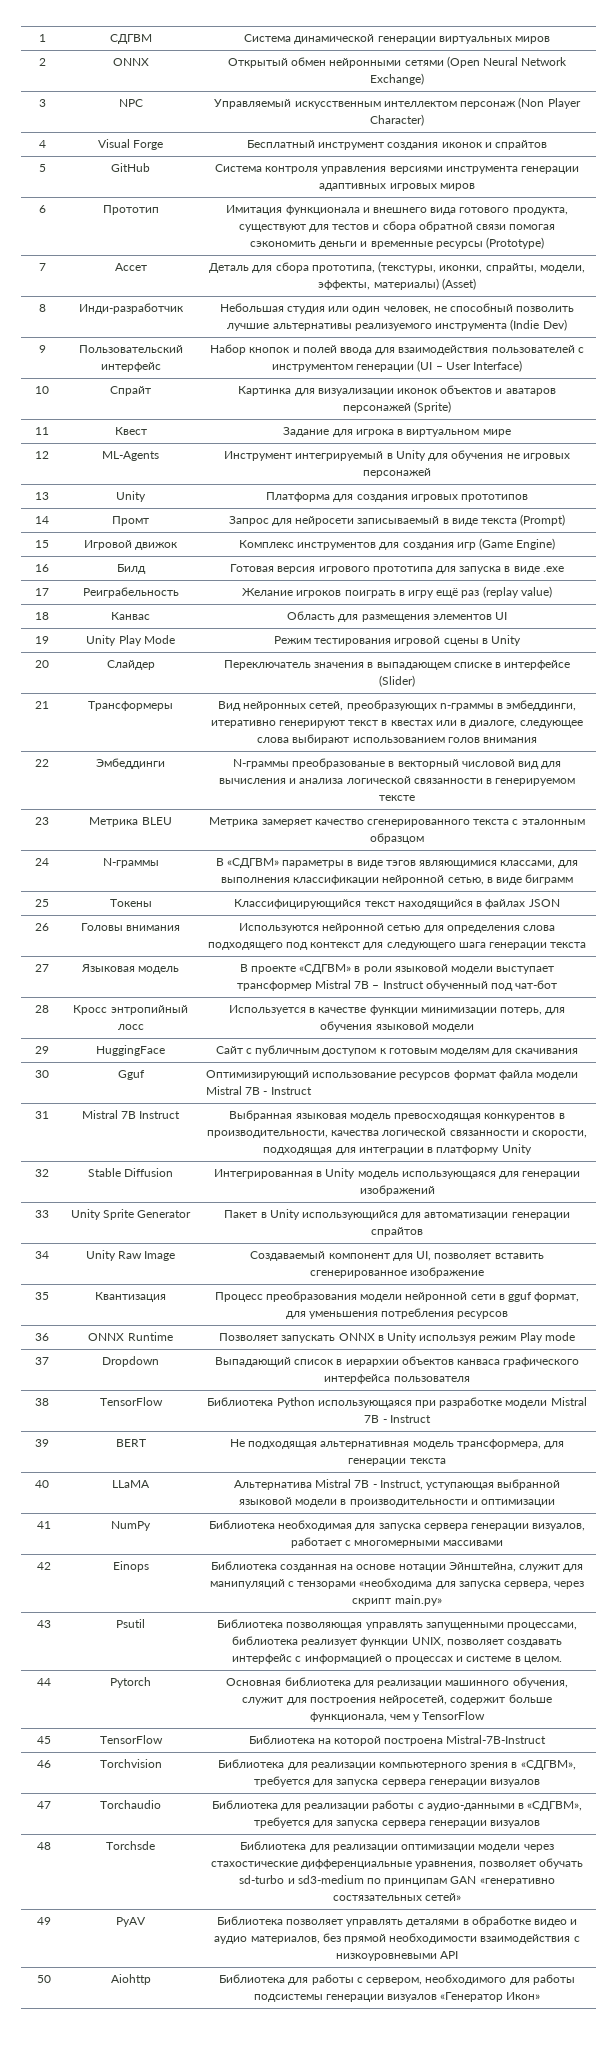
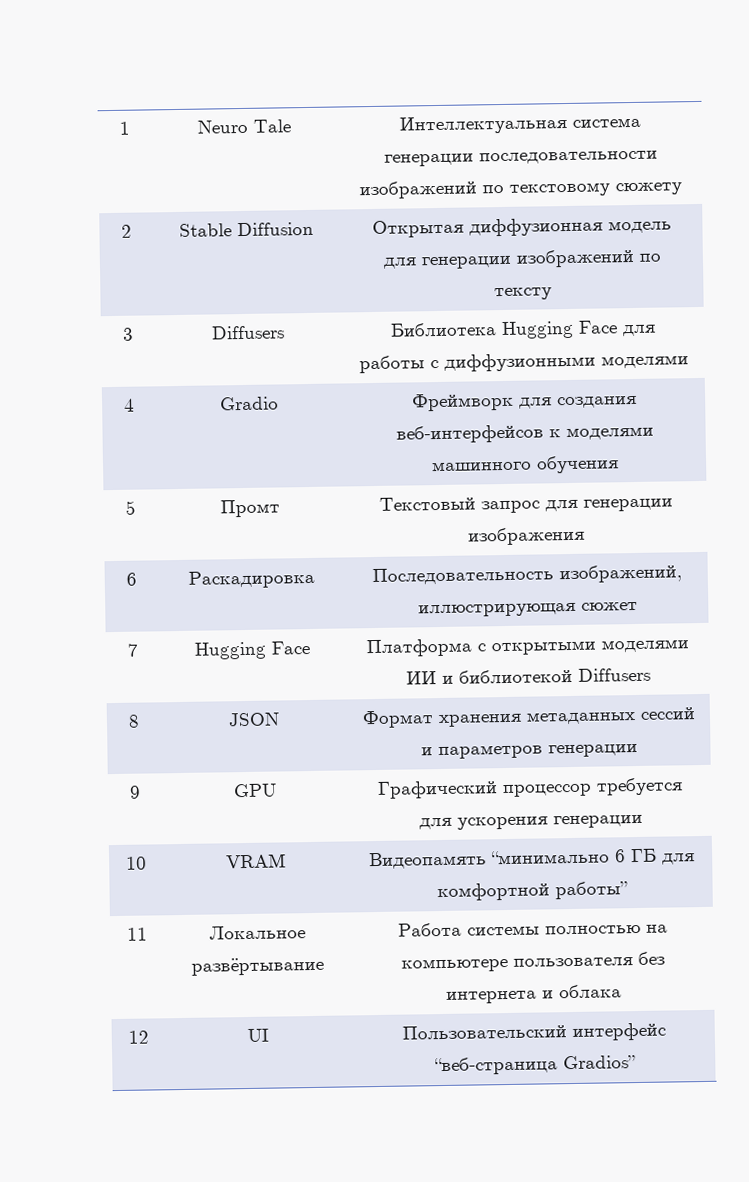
[109,34,152,44] [244,34,550,44] [38,58,46,66] [112,58,149,66] [227,56,568,68] [370,73,424,85] [38,99,46,107] [118,99,143,107] [214,97,581,109] [370,114,424,126] [38,140,46,148] [97,139,164,150] [246,140,548,150] [38,164,46,172] [111,163,150,172] [214,164,580,174] [319,183,475,191] [38,205,46,213] [102,205,159,215] [226,205,568,215] [238,221,556,232] [249,237,545,249] [38,263,46,271] [114,263,147,271] [209,261,585,273] [318,278,476,290] [38,304,46,312] [78,303,184,314] [219,303,575,314] [227,319,567,331] [38,345,46,353] [78,345,183,353] [100,362,161,372] [210,344,584,355] [271,360,523,372] [35,386,49,394] [110,386,151,396] [238,385,556,396] [342,401,452,413] [35,427,49,435] [114,427,147,435] [283,427,511,437] [35,451,49,459] [102,451,159,461] [224,450,570,461] [363,468,431,478] [35,492,49,500] [116,491,146,502] [266,492,528,502] [35,516,49,524] [112,516,149,526] [228,514,566,526] [35,540,49,548] [83,540,179,550] [238,538,556,550] [35,564,49,572] [116,564,146,574] [230,564,564,574] [35,588,49,596] [82,587,179,598] [242,586,552,598] [35,612,49,620] [111,612,150,620] [287,611,507,622] [35,636,49,644] [86,635,175,646] [273,635,522,646] [35,660,49,668] [106,660,155,670] [223,660,571,670] [379,675,415,687] [35,701,49,709] [88,701,173,711] [217,700,577,711] [210,720,584,728] [257,734,537,745] [35,759,49,767] [96,758,165,769] [232,758,562,769] [218,776,576,786] [379,795,415,801] [35,817,49,825] [89,817,172,827] [209,817,585,827] [370,833,424,844] [35,858,49,866] [102,858,159,868] [215,858,579,868] [220,874,574,885] [35,899,49,907] [109,899,152,907] [234,899,560,909] [35,923,49,931] [80,923,181,931] [238,923,556,933] [207,942,587,950] [35,964,49,972] [80,964,180,974] [239,964,555,974] [236,980,558,991] [35,1005,49,1013] [73,1005,188,1015] [117,1024,144,1030] [228,1005,566,1015] [320,1021,474,1032] [35,1046,49,1054] [96,1045,165,1056] [215,1045,579,1056] [35,1070,49,1078] [117,1070,145,1080] [205,1070,579,1080] [205,1086,312,1095] [35,1111,49,1119] [81,1110,181,1119] [229,1110,565,1121] [206,1128,588,1138] [263,1144,532,1155] [35,1169,49,1177] [87,1168,174,1177] [213,1168,581,1179] [359,1185,435,1196] [35,1210,49,1218] [70,1209,192,1220] [224,1209,570,1220] [371,1227,423,1237] [35,1251,49,1259] [85,1250,176,1261] [250,1251,544,1261] [309,1267,485,1278] [35,1292,49,1300] [95,1292,166,1302] [214,1291,580,1302] [285,1308,509,1319] [35,1333,49,1341] [88,1332,173,1341] [219,1332,575,1343] [35,1357,49,1365] [102,1356,159,1367] [214,1356,580,1367] [324,1374,470,1384] [35,1398,49,1406] [99,1397,163,1406] [207,1397,587,1408] [364,1415,431,1423] [35,1439,49,1447] [115,1439,146,1447] [229,1439,565,1449] [348,1458,446,1466] [35,1480,49,1488] [112,1480,150,1488] [233,1479,561,1490] [238,1497,556,1507] [36,1521,51,1529] [111,1521,151,1531] [208,1520,586,1531] [290,1537,504,1548] [36,1562,51,1570] [112,1561,149,1572] [210,1561,584,1572] [209,1578,585,1589] [352,1595,442,1606] [36,1620,51,1628] [116,1619,145,1628] [217,1619,577,1630] [231,1636,563,1647] [232,1654,562,1664] [36,1678,51,1686] [110,1677,151,1688] [226,1677,568,1688] [242,1694,552,1705] [309,1711,486,1722] [36,1736,51,1744] [99,1735,163,1744] [248,1735,547,1746] [36,1760,51,1768] [99,1759,162,1768] [218,1759,576,1770] [253,1776,541,1787] [36,1801,51,1809] [100,1800,161,1809] [211,1800,583,1811] [253,1817,541,1828] [36,1842,51,1850] [106,1841,155,1850] [240,1841,554,1852] [210,1858,584,1869] [239,1875,555,1886] [332,1893,462,1901] [36,1917,51,1925] [116,1917,146,1927] [216,1916,578,1927] [214,1933,580,1944] [335,1951,459,1961] [36,1975,51,1983] [110,1974,151,1985] [219,1974,575,1985] [253,1992,541,2002] СДГВМ | Система динамической генерации виртуальных миров // 2 | ONNX | Открытый обмен нейронными сетями (Open Neural Network Exchange) // 3 | NPC | Управляемый искусственным интеллектом персонаж (Non Player Character) // 4 | Visual Forge | Бесплатный инструмент создания иконок и спрайтов // 5 | GitHub | Система контроля управления версиями инструмента генерации адаптивных игровых миров // 6 | Прототип | Имитация функционала и внешнего вида готового продукта, существуют для тестов и сбора обратной связи помогая сэкономить деньги и временные ресурсы (Prototype) // 7 | Ассет | Деталь для сбора прототипа, (текстуры, иконки, спрайты, модели, эффекты, материалы) (Asset) // 8 | Инди-разработчик | Небольшая студия или один человек, не способный позволить лучшие альтернативы реализуемого инструмента (Indie Dev) // 9 | Пользовательский интерфейс | Набор кнопок и полей ввода для взаимодействия пользователей с инструментом генерации (UI – User Interface) // 10 | Спрайт | Картинка для визуализации иконок объектов и аватаров персонажей (Sprite) // 11 | Квест | Задание для игрока в виртуальном мире // 12 | ML-Agents | Инструмент интегрируемый в Unity для обучения не игровых персонажей // 13 | Unity | Платформа для создания игровых прототипов // 14 | Промт | Запрос для нейросети записываемый в виде текста (Prompt) // 15 | Игровой движок | Комплекс инструментов для создания игр (Game Engine) // 16 | Билд | Готовая версия игрового прототипа для запуска в виде .exe // 17 | Реиграбельность | Желание игроков поиграть в игру ещё раз (replay value) // 18 | Канвас | Область для размещения элементов UI // 19 | Unity Play Mode | Режим тестирования игровой сцены в Unity // 20 | Слайдер | Переключатель значения в выпадающем списке в интерфейсе (Slider) // 21 | Трансформеры | Вид нейронных сетей, преобразующих n-граммы в эмбеддинги, итеративно генерируют текст в квестах или в диалоге, следующее слова выбирают использованием голов внимания // 22 | Эмбеддинги | N-граммы преобразованые в векторный числовой вид для вычисления и анализа логической связанности в генерируемом тексте // 23 | Метрика BLEU | Метрика замеряет качество сгенерированного текста с эталонным образцом // 24 | N-граммы | В «СДГВМ» параметры в виде тэгов являющимися классами, для выполнения классификации нейронной сетью, в виде биграмм // 25 | Токены | Классифицирующийся текст находящийся в файлах JSON // 26 | Головы внимания | Используются нейронной сетью для определения слова подходящего под контекст для следующего шага генерации текста // 27 | Языковая модель | В проекте «СДГВМ» в роли языковой модели выступает трансформер Mistral 7B – Instruct обученный под чат-бот // 28 | Кросс энтропийный лосс | Используется в качестве функции минимизации потерь, для обучения языковой модели // 29 | HuggingFace | Сайт с публичным доступом к готовым моделям для скачивания // 30 | Gguf | Оптимизирующий использование ресурсов формат файла модели Mistral 7B - Instruct // 31 | Mistral 7B Instruct | Выбранная языковая модель превосходящая конкурентов в производительности, качества логической связанности и скорости, подходящая для интеграции в платформу Unity // 32 | Stable Diffusion | Интегрированная в Unity модель использующаяся для генерации изображений // 33 | Unity Sprite Generator | Пакет в Unity использующийся для автоматизации генерации спрайтов // 34 | Unity Raw Image | Создаваемый компонент для UI, позволяет вставить сгенерированное изображение // 35 | Квантизация | Процесс преобразования модели нейронной сети в gguf формат, для уменьшения потребления ресурсов // 36 | ONNX Runtime | Позволяет запускать ONNX в Unity используя режим Play mode // 37 | Dropdown | Выпадающий список в иерархии объектов канваса графического интерфейса пользователя // 38 | TensorFlow | Библиотека Python использующаяся при разработке модели Mistral 7B - Instruct // 39 | BERT | Не подходящая альтернативная модель трансформера, для генерации текста // 40 | LLaMA | Альтернатива Mistral 7B - Instruct, уступающая выбранной языковой модели в производительности и оптимизации // 41 | NumPy | Библиотека необходимая для запуска сервера генерации визуалов, работает с многомерными массивами // 42 | Einops | Библиотека созданная на основе нотации Эйнштейна, служит для манипуляций с тензорами «необходима для запуска сервера, через скрипт main.py» // 43 | Psutil | Библиотека позволяющая управлять запущенными процессами, библиотека реализует функции UNIX, позволяет создавать интерфейс с информацией о процессах и системе в целом. // 44 | Pytorch | Основная библиотека для реализации машинного обучения, служит для построения нейросетей, содержит больше функционала, чем у TensorFlow // 45 | TensorFlow | Библиотека на которой построена Mistral-7B-Instruct // 46 | Torchvision | Библиотека для реализации компьютерного зрения в «СДГВМ», требуется для запуска сервера генерации визуалов // 47 | Torchaudio | Библиотека для реализации работы с аудио-данными в «СДГВМ», требуется для запуска сервера генерации визуалов // 48 | Torchsde | Библиотека для реализации оптимизации модели через стахостические дифференциальные уравнения, позволяет обучать sd-turbo и sd3-medium по принципам GAN «генеративно состязательных сетей» // 49 | PyAV | Библиотека позволяет управлять деталями в обработке видео и аудио материалов, без прямой необходимости взаимодействия с низкоуровневыми API // 50 | Aiohttp | Библиотека для работы с сервером, необходимого для работы подсистемы генерации визуалов «Генератор Икон» -> [197,119,291,134] [398,114,641,135] [383,150,658,167] [359,180,682,200] [120,224,132,238] [178,221,314,237] [371,217,672,239] [382,248,661,270] [493,287,552,301] [121,327,134,341] [210,325,285,340] [389,320,656,340] [358,352,689,374] [123,398,135,412] [219,396,279,411] [410,392,637,412] [395,424,654,444] [431,455,619,474] [124,500,136,515] [220,499,280,518] [378,496,673,514] [467,526,585,546] [125,572,137,586] [187,569,315,589] [371,564,682,586] [417,601,638,618] [126,643,138,657] [194,641,310,660] [366,638,689,658] [405,667,651,685] [127,714,140,728] [227,712,280,727] [362,707,696,729] [420,743,638,760] [128,785,141,799] [232,783,277,798] [377,777,683,799] [418,814,643,830] [125,856,147,870] [226,853,286,869] [368,848,695,870] [436,881,628,902] [126,927,148,941] [208,925,306,940] [190,956,324,976] [397,922,668,937] [400,951,665,973] [445,984,622,1004] [127,1030,149,1044] [247,1028,269,1042] [401,1022,666,1042] [433,1055,636,1076] Neuro Tale | Интеллектуальная система генерации последовательности изображений по текстовому сюжету // 2 | Stable Diffusion | Открытая диффузионная модель для генерации изображений по тексту // 3 | Diffusers | Библиотека Hugging Face для работы с диффузионными моделями // 4 | Gradio | Фреймворк для создания веб-интерфейсов к моделями машинного обучения // 5 | Промт | Текстовый запрос для генерации изображения // 6 | Раскадировка | Последовательность изображений, иллюстрирующая сюжет // 7 | Hugging Face | Платформа с открытыми моделями ИИ и библиотекой Diffusers // 8 | JSON | Формат хранения метаданных сессий и параметров генерации // 9 | GPU | Графический процессор требуется для ускорения генерации // 10 | VRAM | Видеопамять “минимально 6 ГБ для комфортной работы” // 11 | Локальное развёртывание | Работа системы полностью на компьютере пользователя без интернета и облака // 12 | UI | Пользовательский интерфейс “веб-страница Gradios”

